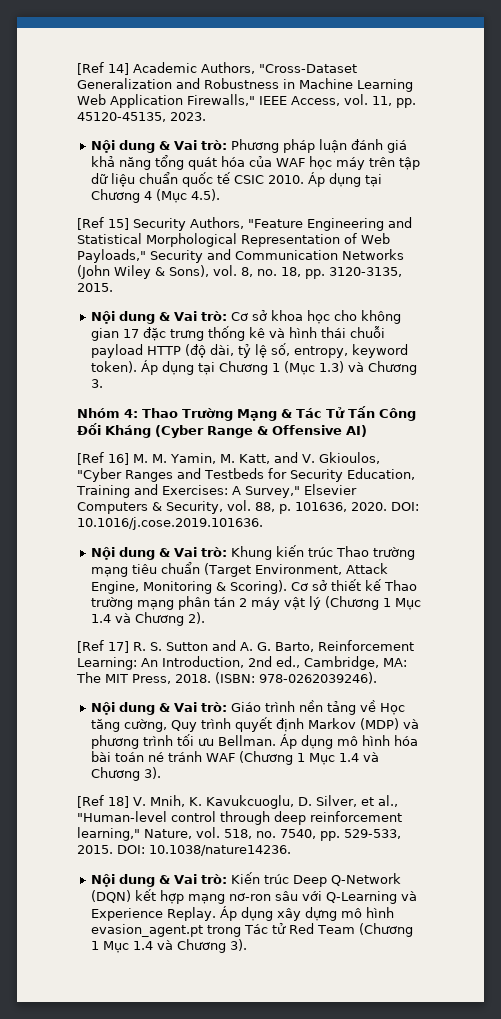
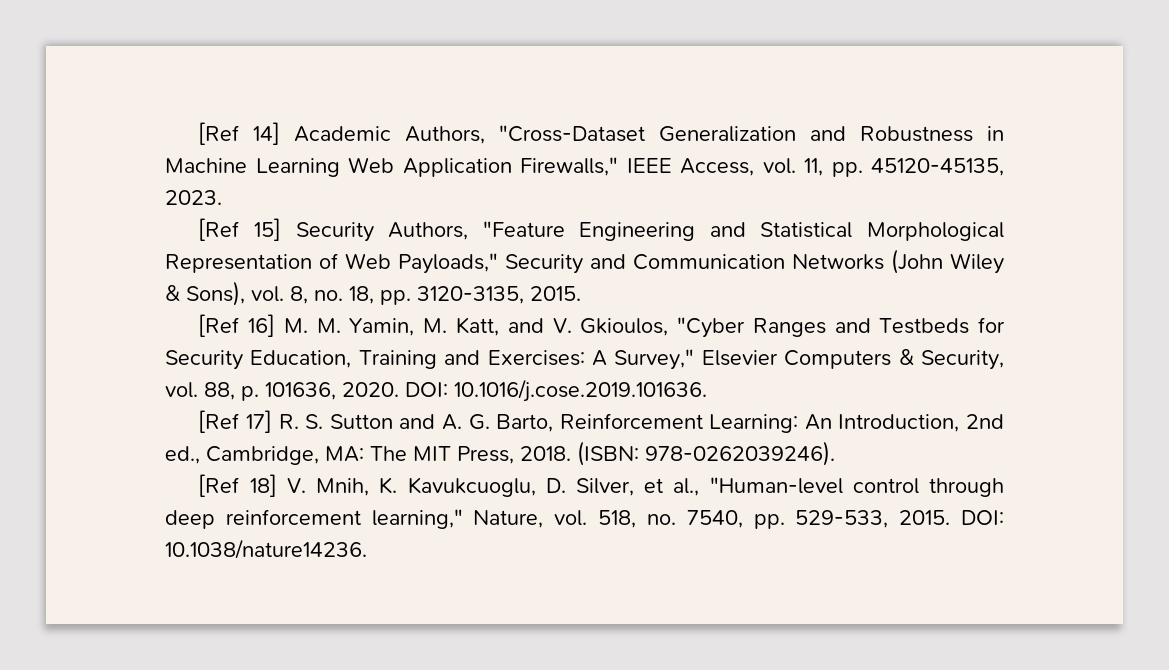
[90,139,407,153] [90,155,420,170] [90,172,382,187] [90,189,220,203] // Nội dung & Vai trò: Phương pháp luận đánh giá khả năng tổng quát hóa của WAF học máy trên tập dữ liệu chuẩn quốc tế CSIC 2010. Áp dụng tại Chương 4 (Mục 4.5). -> (222, 197) none
[90,310,401,324] [90,326,385,341] [90,343,408,358] [90,360,417,375] [90,379,103,388] [77,406,416,421] [77,423,367,438] // Nội dung & Vai trò: Cơ sở khoa học cho không gian 17 đặc trưng thống kê và hình thái chuỗi payload HTTP (độ dài, tỷ lệ số, entropy, keyword token). Áp dụng tại Chương 1 (Mục 1.3) và Chương 3. // Nhóm 4: Thao Trường Mạng & Tác Tử Tấn Công Đối Kháng (Cyber Range & Offensive AI) -> (581, 293) none
[90,545,415,560] [90,562,388,577] [90,579,417,594] [90,596,421,610] [90,612,205,626] // Nội dung & Vai trò: Khung kiến trúc Thao trường mạng tiêu chuẩn (Target Environment, Attack Engine, Monitoring & Scoring). Cơ sở thiết kế Thao trường mạng phân tán 2 máy vật lý (Chương 1 Mục 1.4 và Chương 2). -> (707, 390) none
[90,700,405,715] [90,717,419,732] [90,734,418,749] [90,751,379,765] [90,767,161,781] // Nội dung & Vai trò: Giáo trình nền tảng về Học tăng cường, Quy trình quyết định Markov (MDP) và phương trình tối ưu Bellman. Áp dụng mô hình hóa bài toán né tránh WAF (Chương 1 Mục 1.4 và Chương 3). -> (835, 453) none
[90,872,401,887] [90,889,417,904] [90,906,394,921] [90,923,413,937] [90,939,247,953] // Nội dung & Vai trò: Kiến trúc Deep Q-Network (DQN) kết hợp mạng nơ-ron sâu với Q-Learning và Experience Replay. Áp dụng xây dựng mô hình evasion_agent.pt trong Tác tử Red Team (Chương 1 Mục 1.4 và Chương 3). -> (367, 549) none

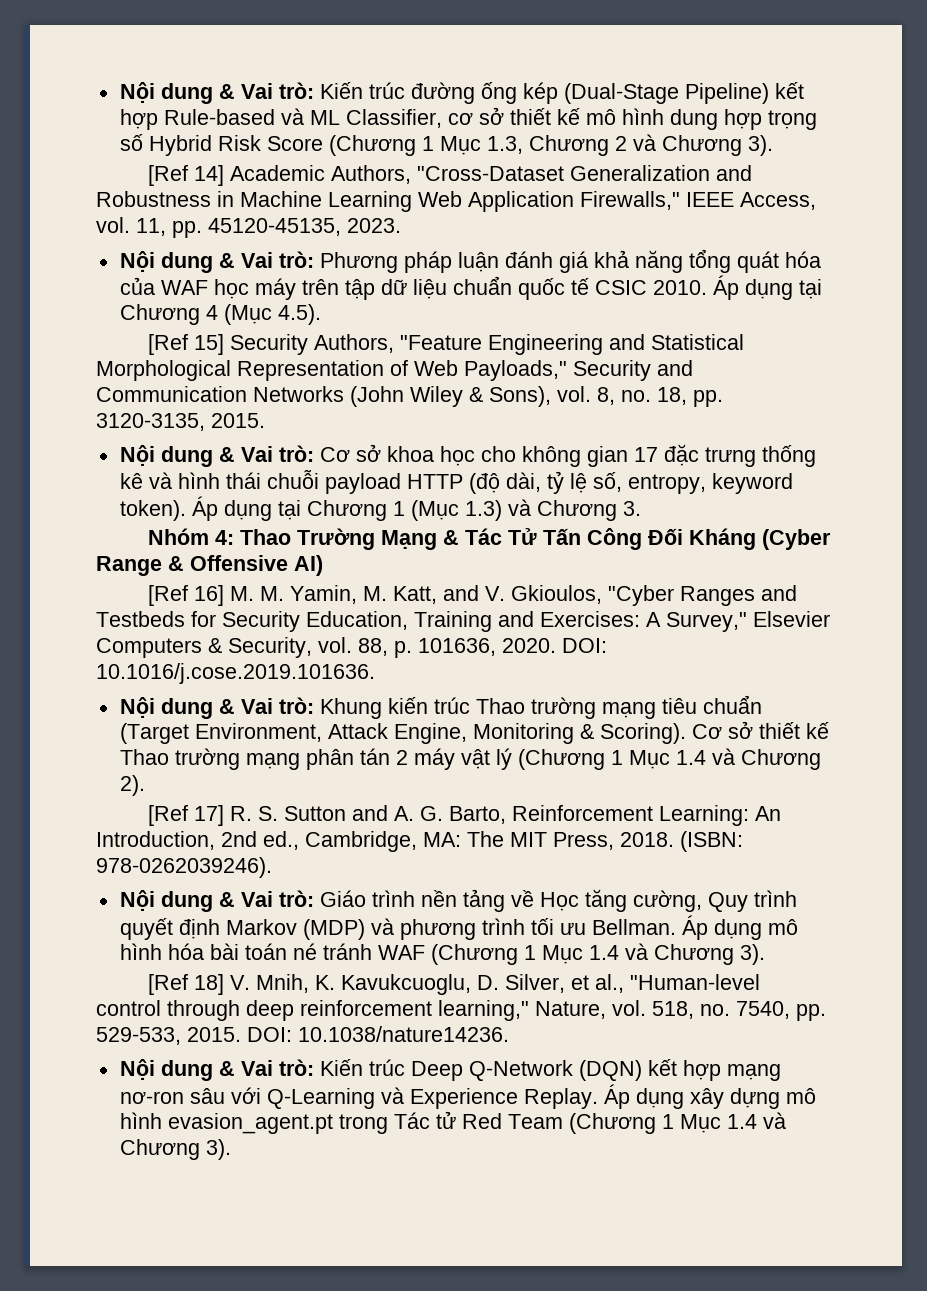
(198, 133) none -> [119,82,804,104] [119,107,817,130] [119,134,773,156] Nội dung & Vai trò: Kiến trúc đường ống kép (Dual-Stage Pipeline) kết hợp Rule-based và ML Classifier, cơ sở thiết kế mô hình dung hợp trọng số Hybrid Risk Score (Chương 1 Mục 1.3, Chương 2 và Chương 3). //
(222, 197) none -> [119,249,821,273] [119,275,822,300] [119,304,321,325] // Nội dung & Vai trò: Phương pháp luận đánh giá khả năng tổng quát hóa của WAF học máy trên tập dữ liệu chuẩn quốc tế CSIC 2010. Áp dụng tại Chương 4 (Mục 4.5).
(581, 293) none -> [119,444,816,467] [119,470,793,494] [119,496,641,521] [148,528,832,550] [96,555,323,576] // Nội dung & Vai trò: Cơ sở khoa học cho không gian 17 đặc trưng thống kê và hình thái chuỗi payload HTTP (độ dài, tỷ lệ số, entropy, keyword token). Áp dụng tại Chương 1 (Mục 1.3) và Chương 3. // Nhóm 4: Thao Trường Mạng & Tác Tử Tấn Công Đối Kháng (Cyber Range & Offensive AI)
(707, 390) none -> [119,695,762,719] [119,721,829,744] [119,748,821,770] [119,775,145,796] // Nội dung & Vai trò: Khung kiến trúc Thao trường mạng tiêu chuẩn (Target Environment, Attack Engine, Monitoring & Scoring). Cơ sở thiết kế Thao trường mạng phân tán 2 máy vật lý (Chương 1 Mục 1.4 và Chương 2).
(835, 453) none -> [119,889,797,912] [119,915,798,940] [119,943,765,965] // Nội dung & Vai trò: Giáo trình nền tảng về Học tăng cường, Quy trình quyết định Markov (MDP) và phương trình tối ưu Bellman. Áp dụng mô hình hóa bài toán né tránh WAF (Chương 1 Mục 1.4 và Chương 3).
(367, 549) none -> [119,1059,781,1081] [119,1084,816,1109] [119,1111,786,1134] [119,1139,231,1160] // Nội dung & Vai trò: Kiến trúc Deep Q-Network (DQN) kết hợp mạng nơ-ron sâu với Q-Learning và Experience Replay. Áp dụng xây dựng mô hình evasion_agent.pt trong Tác tử Red Team (Chương 1 Mục 1.4 và Chương 3).

